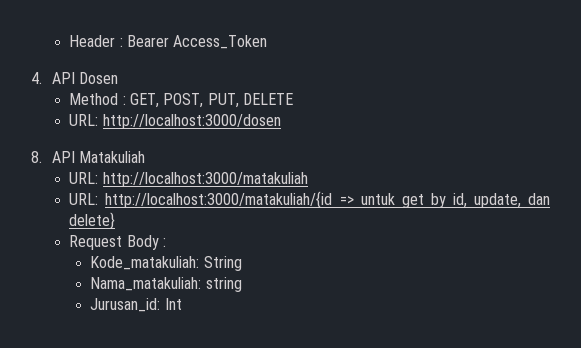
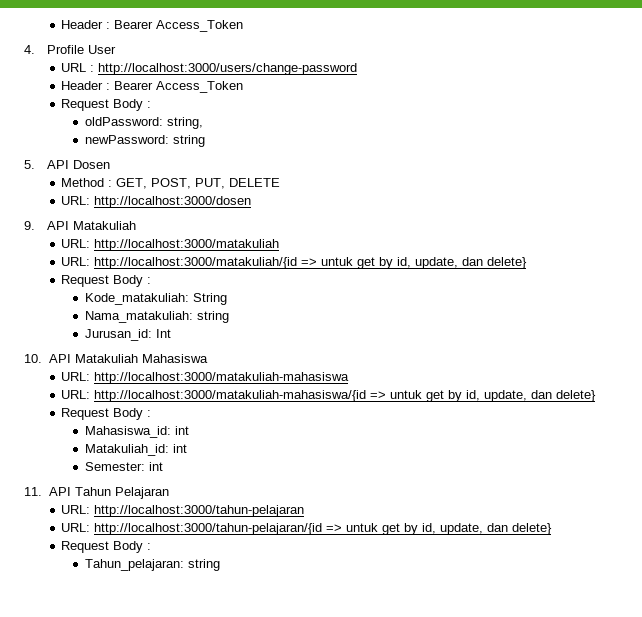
(42, 78) none -> [47,45,117,54] [61,63,358,75] [61,81,244,93] [61,99,152,111] [84,117,203,129] [84,135,205,147] [24,160,35,169] Profile User // URL : http://localhost:3000/users/change-password // Header : Bearer Access_Token // Request Body : // oldPassword: string, // newPassword: string // 5.
[31,151,42,163] 8. -> [24,221,35,230] 9.
(182, 304) none -> [24,354,208,363] [61,372,350,384] [61,390,597,402] [61,408,152,420] [84,426,189,438] [84,444,187,456] [84,462,163,471] [24,487,169,499] [61,505,305,517] [61,523,553,535] [61,541,152,553] [84,559,220,571] // 10. API Matakuliah Mahasiswa // URL: http://localhost:3000/matakuliah-mahasiswa // URL: http://localhost:3000/matakuliah-mahasiswa/{id => untuk get by id, update, dan delete} // Request Body : // Mahasiswa_id: int // Matakuliah_id: int // Semester: int // 11. API Tahun Pelajaran // URL: http://localhost:3000/tahun-pelajaran // URL: http://localhost:3000/tahun-pelajaran/{id => untuk get by id, update, dan delete} // Request Body : // Tahun_pelajaran: string

